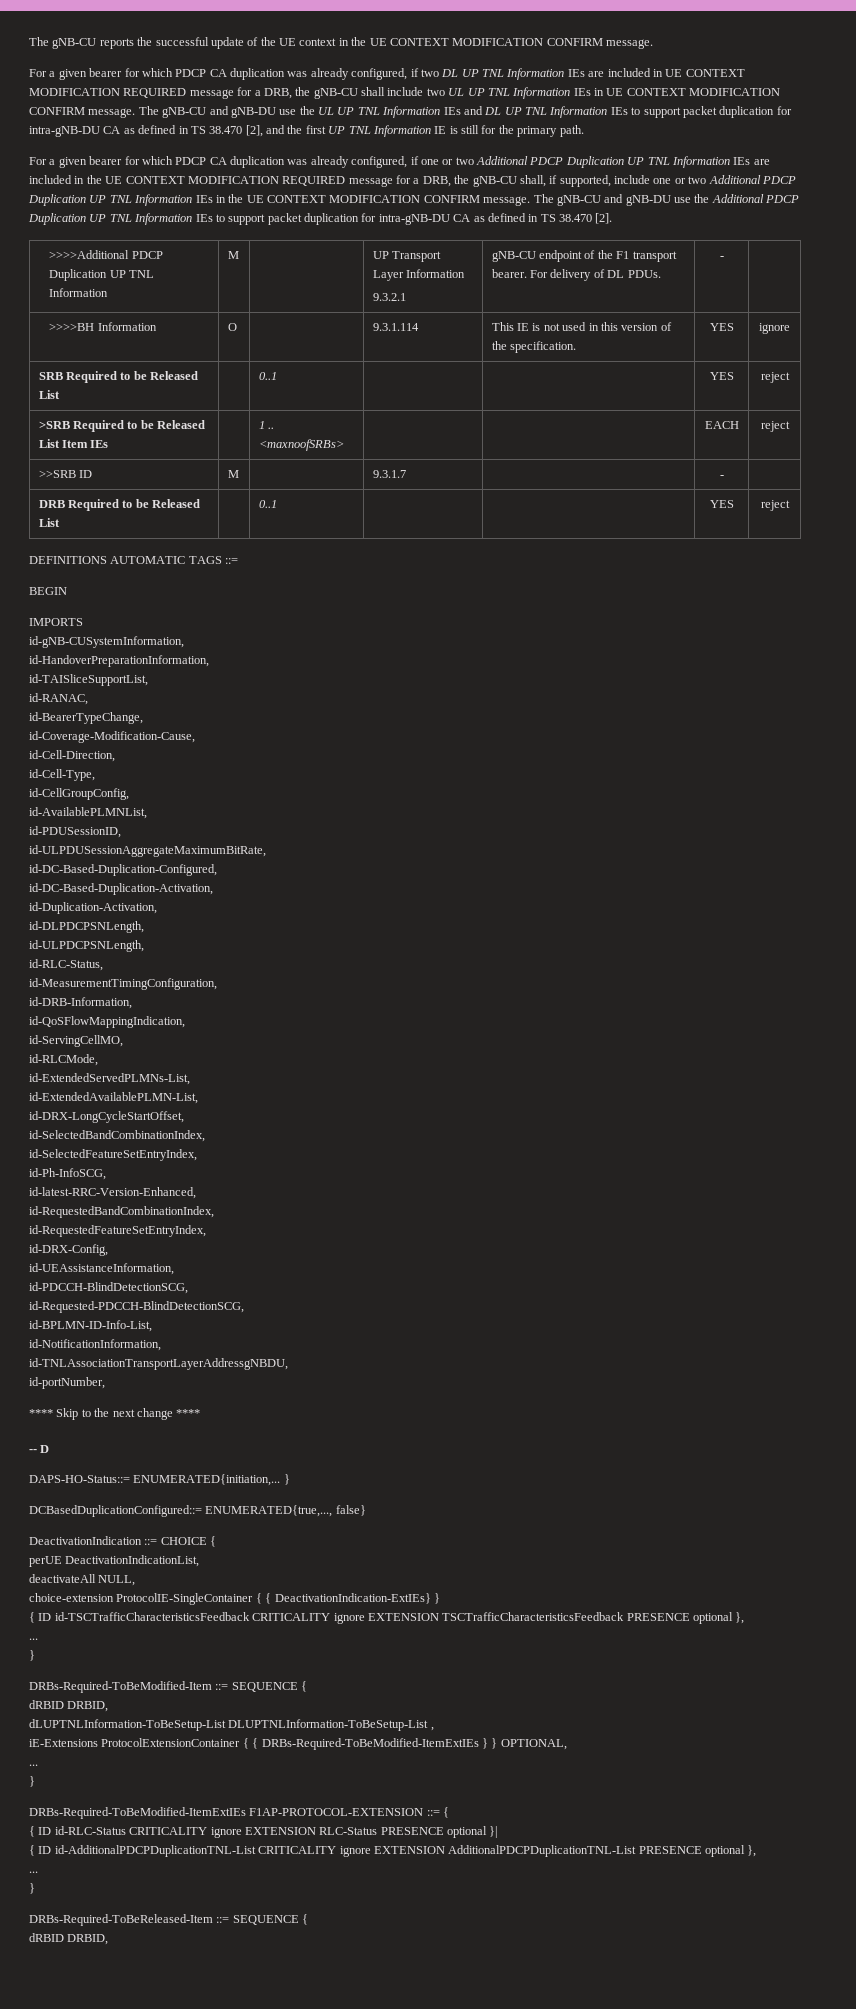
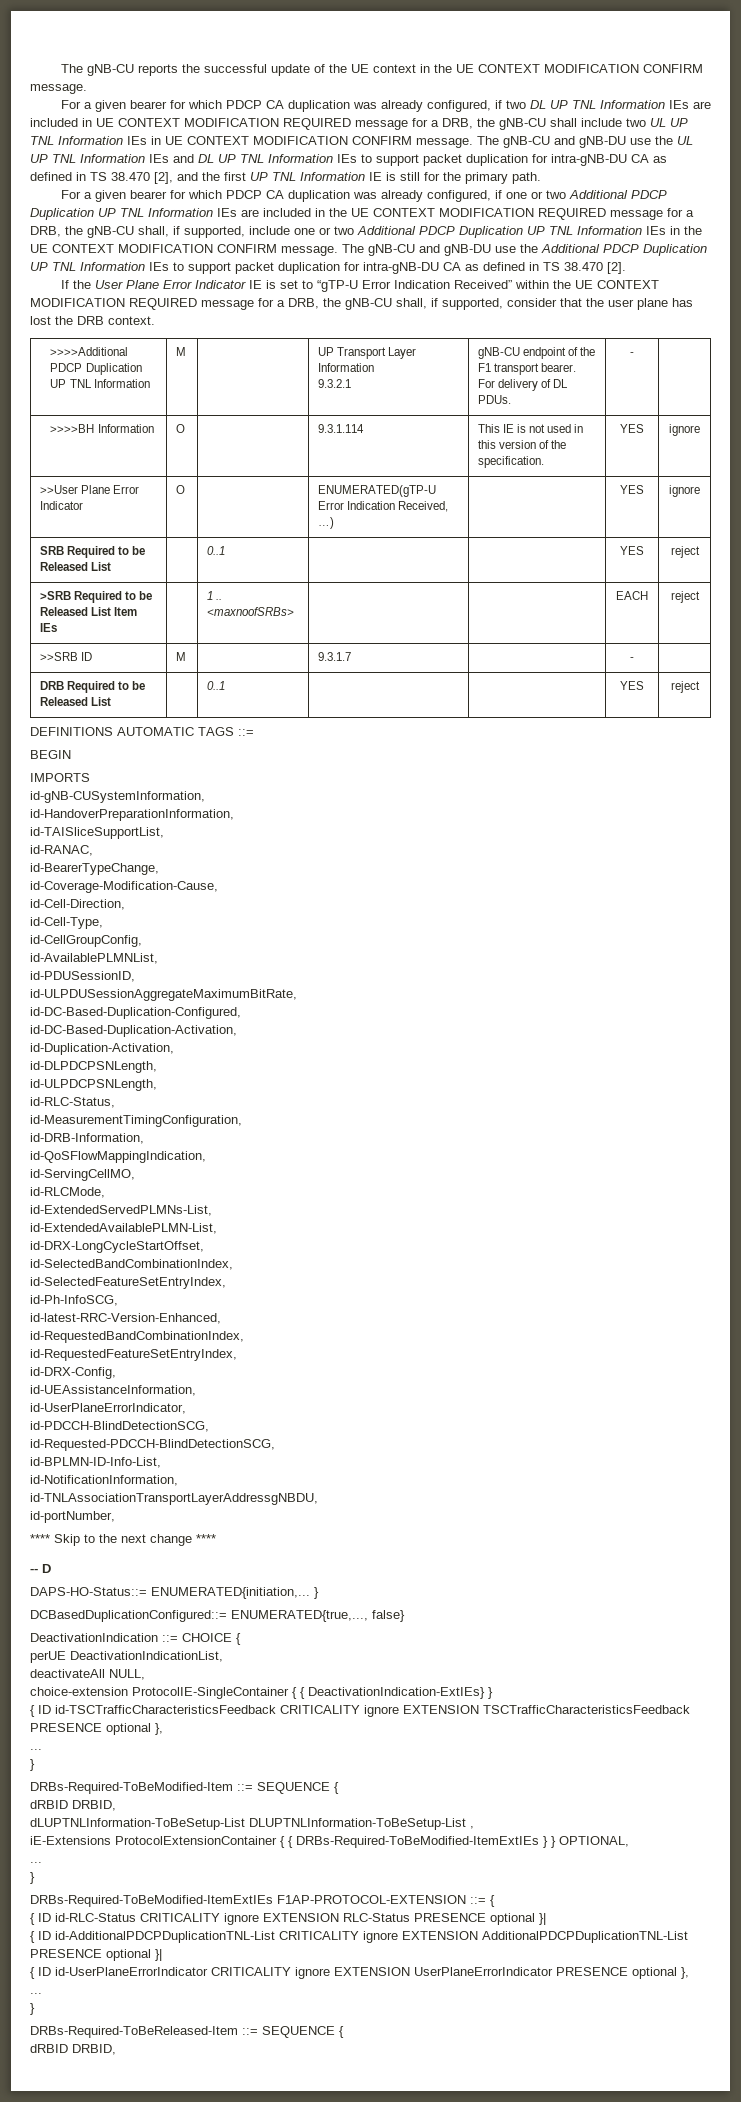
(613, 218) none -> [60,280,659,292] [30,298,693,310] [30,316,155,325] // If the User Plane Error Indicator IE is set to “gTP-U Error Indication Received” within the UE CONTEXT MODIFICATION REQUIRED message for a DRB, the gNB-CU shall, if supported, consider that the user plane has lost the DRB context.
(790, 328) none -> [39,485,140,494] [39,501,83,510] [175,485,185,494] [317,485,436,497] [317,501,449,512] [317,517,334,529] [620,485,644,494] [669,485,700,497] // >>User Plane Error Indicator | O | | ENUMERATED(gTP-U Error Indication Received, …) | | YES | ignore
(174, 1269) none -> [30,1403,186,1414] // id-UserPlaneErrorIndicator,
(745, 1851) none -> [155,1949,162,1961] [30,1967,677,1979] }| // { ID id-UserPlaneErrorIndicator CRITICALITY ignore EXTENSION UserPlaneErrorIndicator PRESENCE optional

